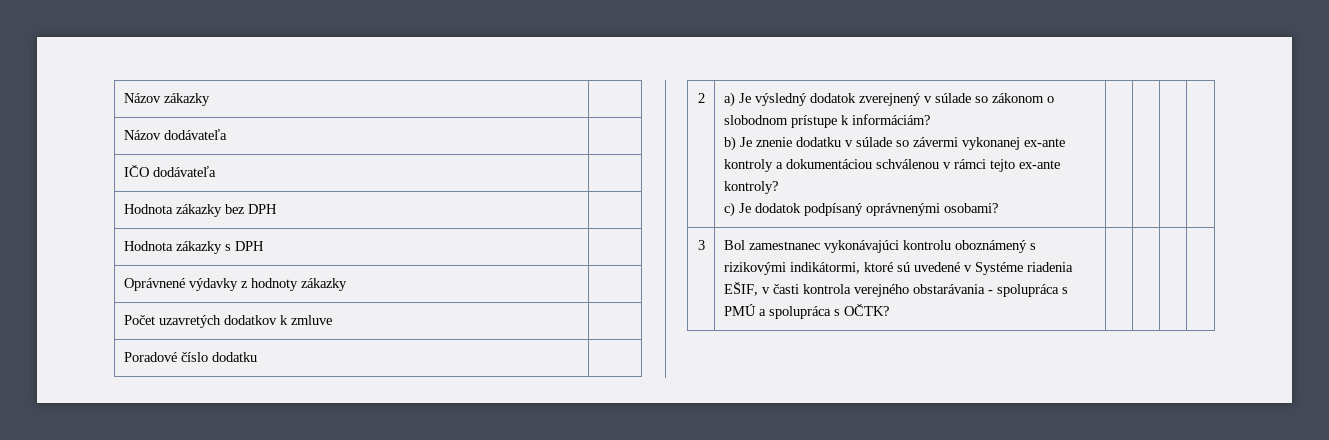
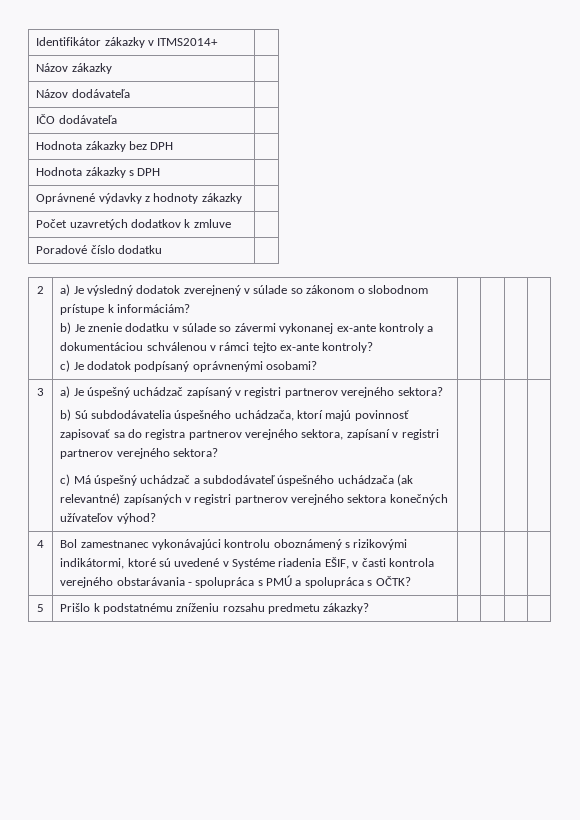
(123, 98) none -> [36,37,219,48] Identifikátor zákazky v ITMS2014+ | //
(705, 245) none -> [60,386,443,398] [60,409,409,421] [60,429,439,440] [60,448,218,459] [60,474,414,486] [60,493,448,505] [60,513,156,524] [37,540,44,548] | a) Je úspešný uchádzač zapísaný v registri partnerov verejného sektora? // b) Sú subdodávatelia úspešného uchádzača, ktorí majú povinnosť zapisovať sa do registra partnerov verejného sektora, zapísaní v registri partnerov verejného sektora? // c) Má úspešný uchádzač a subdodávateľ úspešného uchádzača (ak relevantné) zapísaných v registri partnerov verejného sektora konečných užívateľov výhod? | | | | // 4
(889, 310) none -> [37,604,44,612] [60,603,370,614] // 5 | Prišlo k podstatnému zníženiu rozsahu predmetu zákazky? | | | |

